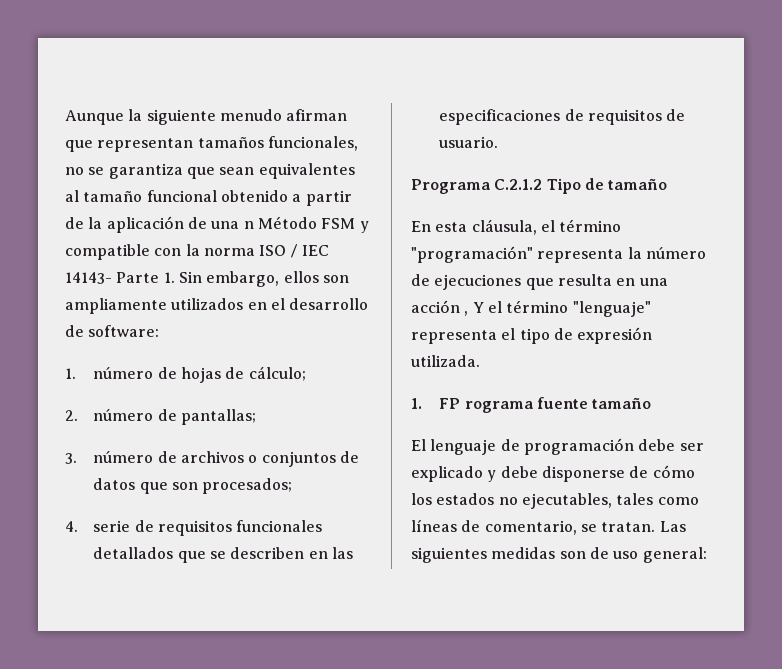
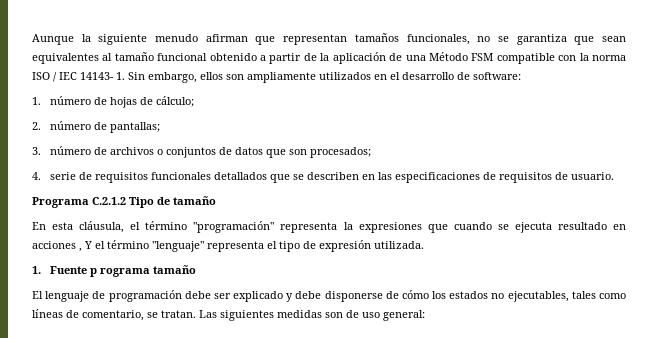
[243,221,254,229] n -> (426, 58) none
[359,221,369,233] y -> (494, 57) none
[116,272,160,283] Parte -> (114, 76) none
[645,247,706,259] [411,274,668,290] [411,300,460,313] número de ejecuciones que resulta en una acción -> [358,222,626,233] [32,241,76,249] expresiones que cuando se ejecuta resultado en acciones
[439,397,588,413] FP rograma fuente -> [49,266,150,277] Fuente p rograma

